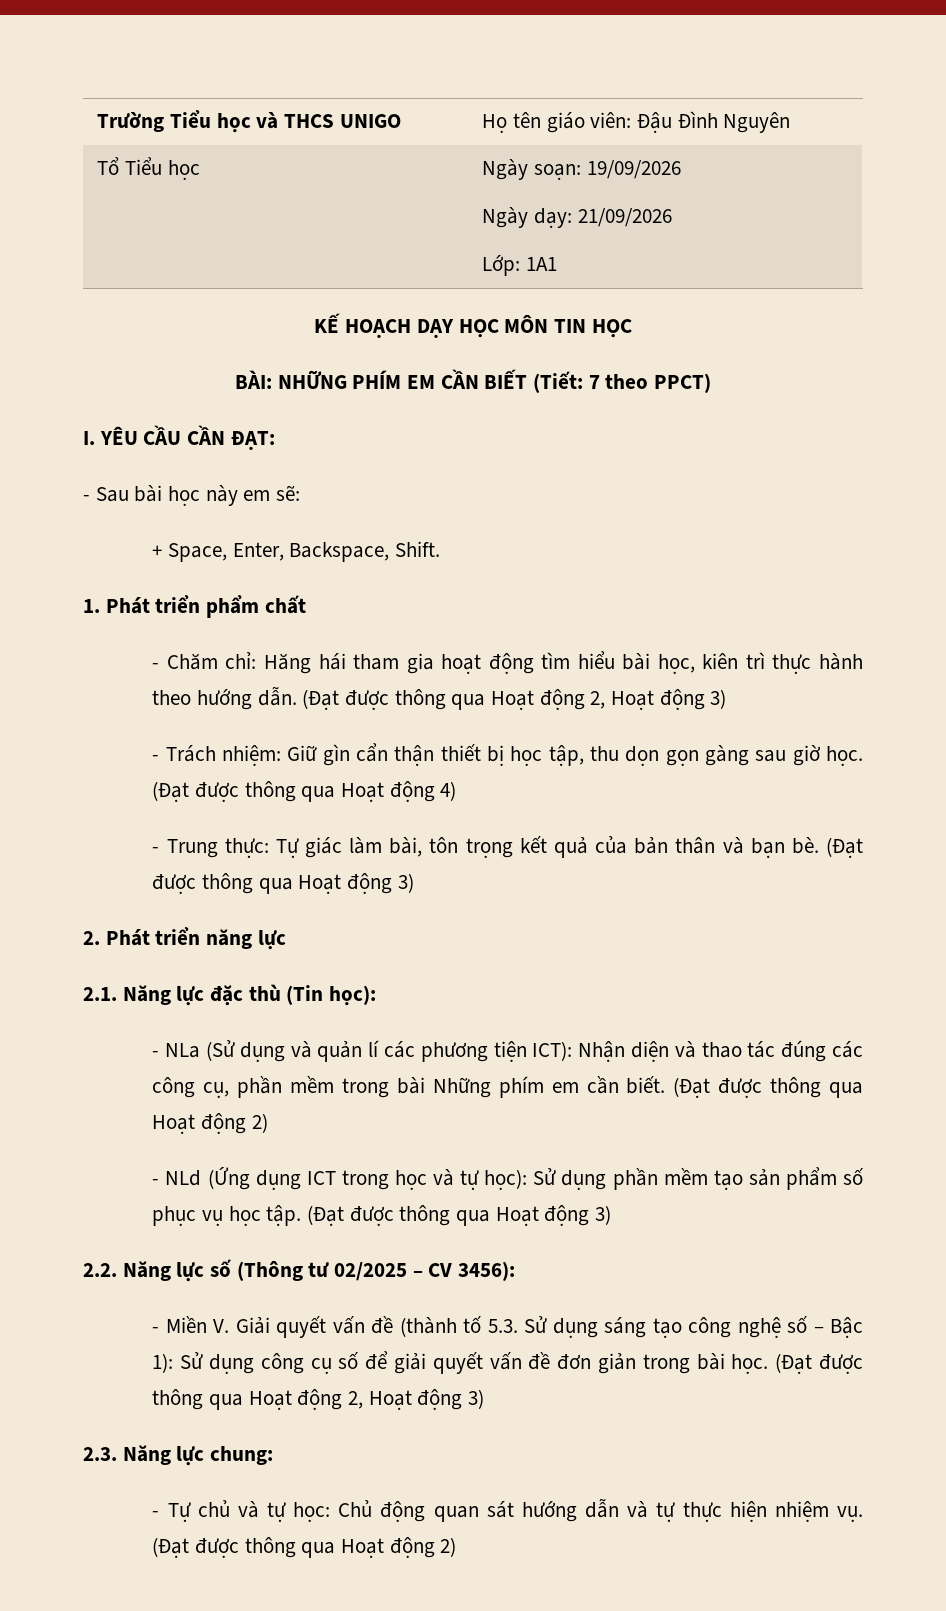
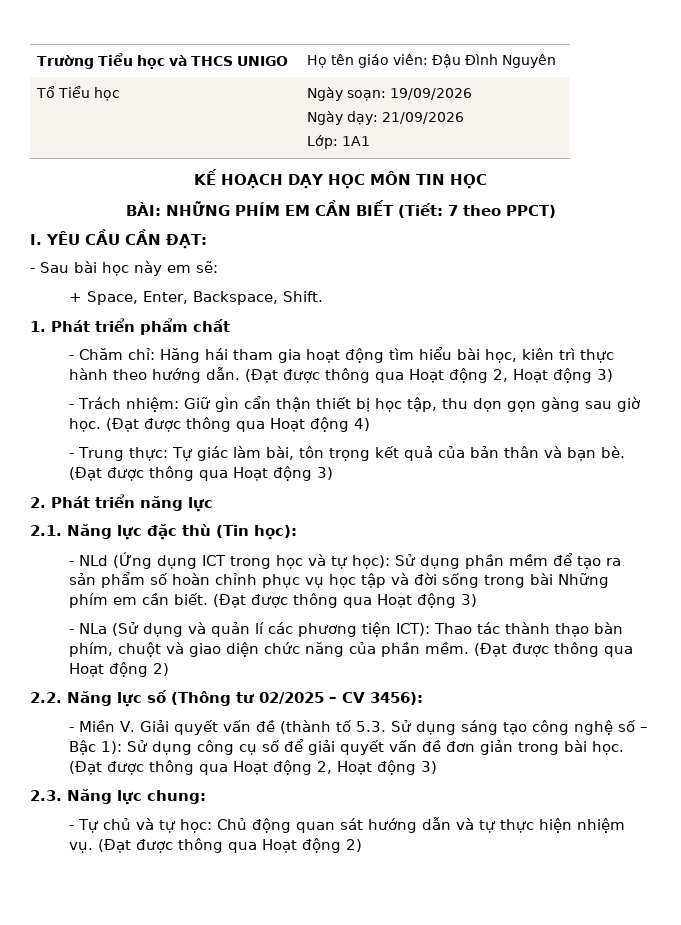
[165,1040,864,1062] [152,1076,335,1098] NLa (Sử dụng và quản lí các phương tiện ICT): Nhận diện và thao tác đúng các công cụ, phần mềm -> [78,552,621,569] [68,572,479,588] NLd (Ứng dụng ICT trong học và tự học): Sử dụng phần mềm để tạo ra sản phẩm số hoàn chỉnh phục vụ học tập và đời sống
[251,1113,268,1133] [152,1167,864,1190] [152,1205,612,1226] 2) // - NLd (Ứng dụng ICT trong học và tự học): Sử dụng phần mềm tạo sản phẩm số phục vụ học tập. (Đạt được thông qua Hoạt động 3) -> [460,594,477,607] [68,622,623,637] [68,642,633,657] [68,662,169,677] 3) // - NLa (Sử dụng và quản lí các phương tiện ICT): Thao tác thành thạo bàn phím, chuột và giao diện chức năng của phần mềm. (Đạt được thông qua Hoạt động 2)

